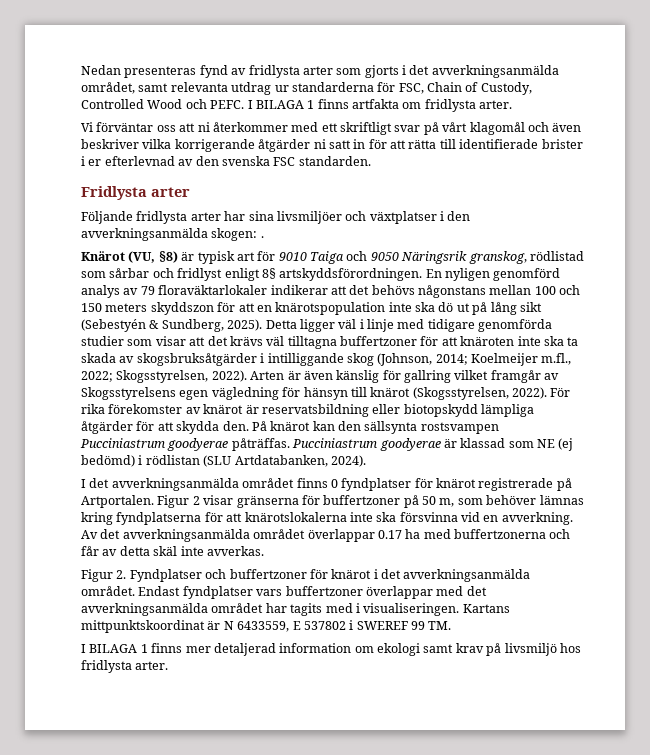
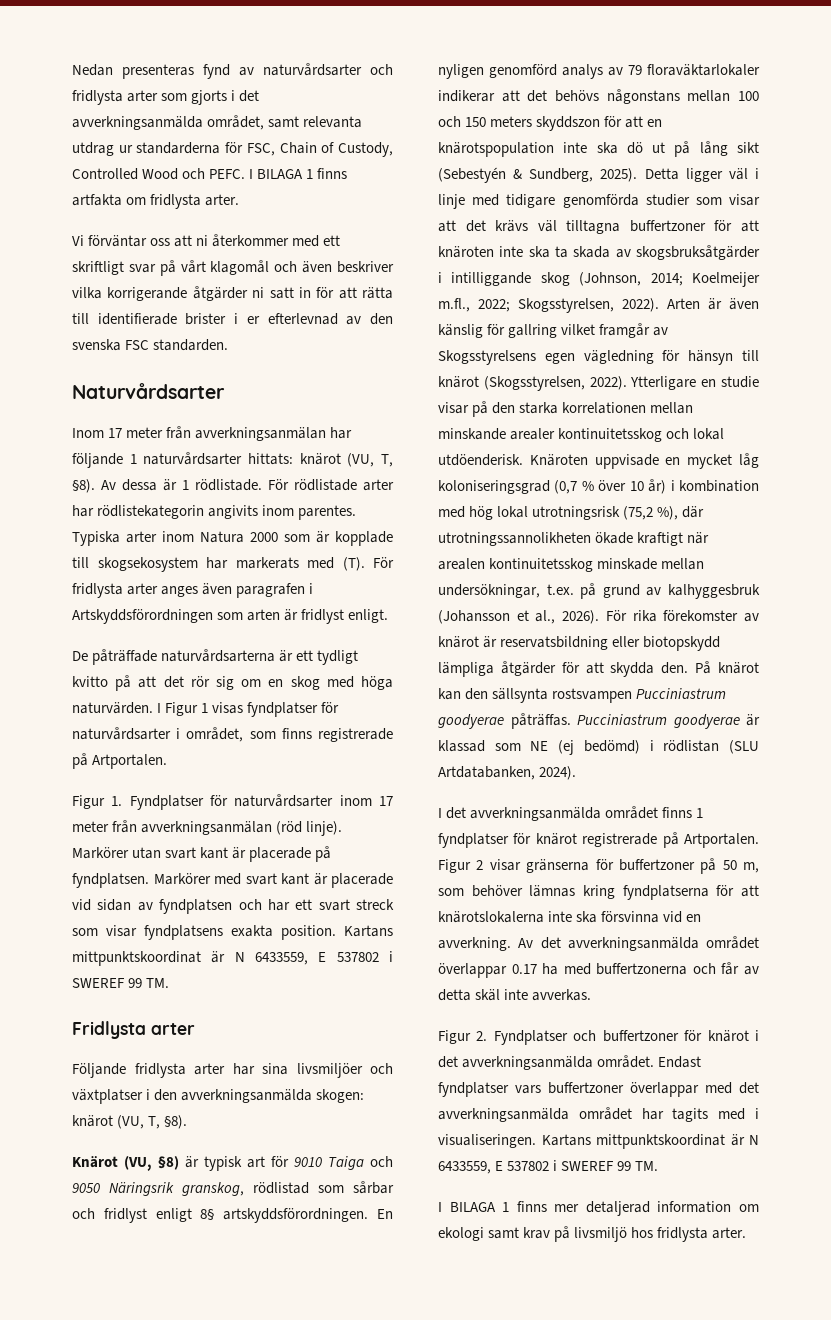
(247, 71) none -> [263,63,393,76] naturvårdsarter och
(371, 161) none -> [72,383,225,399] [72,426,353,441] [72,452,393,468] [72,479,394,493] [72,505,357,520] [72,531,393,546] [72,557,394,572] [72,583,314,598] [72,609,389,624] [72,649,359,665] [72,675,393,691] [72,702,340,717] [72,727,393,742] [72,753,168,769] [72,794,393,810] [72,820,343,836] [72,846,332,862] [72,873,393,888] [72,899,394,914] [72,925,393,940] [72,951,393,966] [72,978,170,988] // Naturvårdsarter // Inom 17 meter från avverkningsanmälan har följande 1 naturvårdsarter hittats: knärot (VU, T, §8). Av dessa är 1 rödlistade. För rödlistade arter har rödlistekategorin angivits inom parentes. Typiska arter inom Natura 2000 som är kopplade till skogsekosystem har markerats med (T). För fridlysta arter anges även paragrafen i Artskyddsförordningen som arten är fridlyst enligt. // De påträffade naturvårdsarterna är ett tydligt kvitto på att det rör sig om en skog med höga naturvärden. I Figur 1 visas fyndplatser för naturvårdsarter i området, som finns registrerade på Artportalen. // Figur 1. Fyndplatser för naturvårdsarter inom 17 meter från avverkningsanmälan (röd linje). Markörer utan svart kant är placerade på fyndplatsen. Markörer med svart kant är placerade vid sidan av fyndplatsen och har ett svart streck som visar fyndplatsens exakta position. Kartans mittpunktskoordinat är N 6433559, E 537802 i SWEREF 99 TM.
[260,236,264,238] . -> [72,1115,188,1129] knärot (VU, T, §8).
(547, 393) none -> [630,376,759,390] [438,401,694,417] [438,428,725,442] [438,453,759,469] [438,479,759,494] [438,506,705,520] [438,532,710,546] [438,558,705,572] [438,583,760,599] [438,610,600,624] Ytterligare en studie visar på den starka korrelationen mellan minskande arealer kontinuitetsskog och lokal utdöenderisk. Knäroten uppvisade en mycket låg koloniseringsgrad (0,7 % över 10 år) i kombination med hög lokal utrotningsrisk (75,2 %), där utrotningssannolikheten ökade kraftigt när arealen kontinuitetsskog minskade mellan undersökningar, t.ex. på grund av kalhyggesbruk (Johansson et al., 2026).
[330,479,338,488] 0 -> [696,808,704,818] 1

